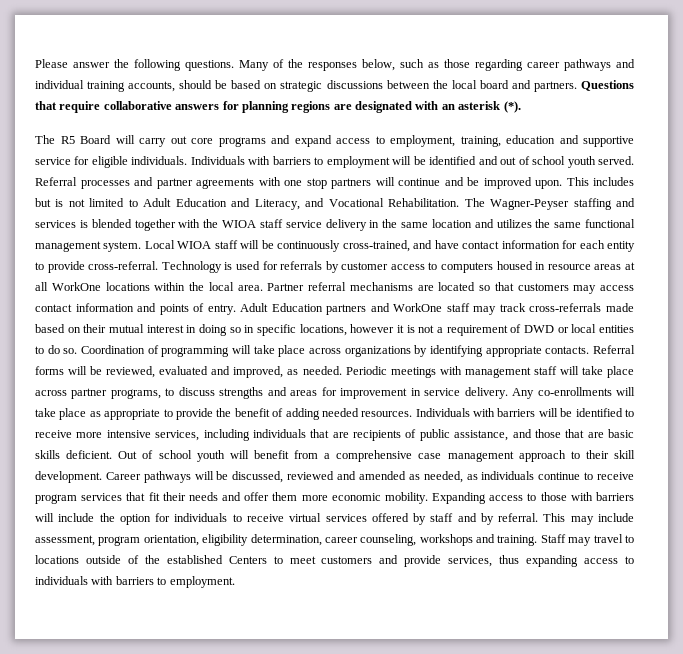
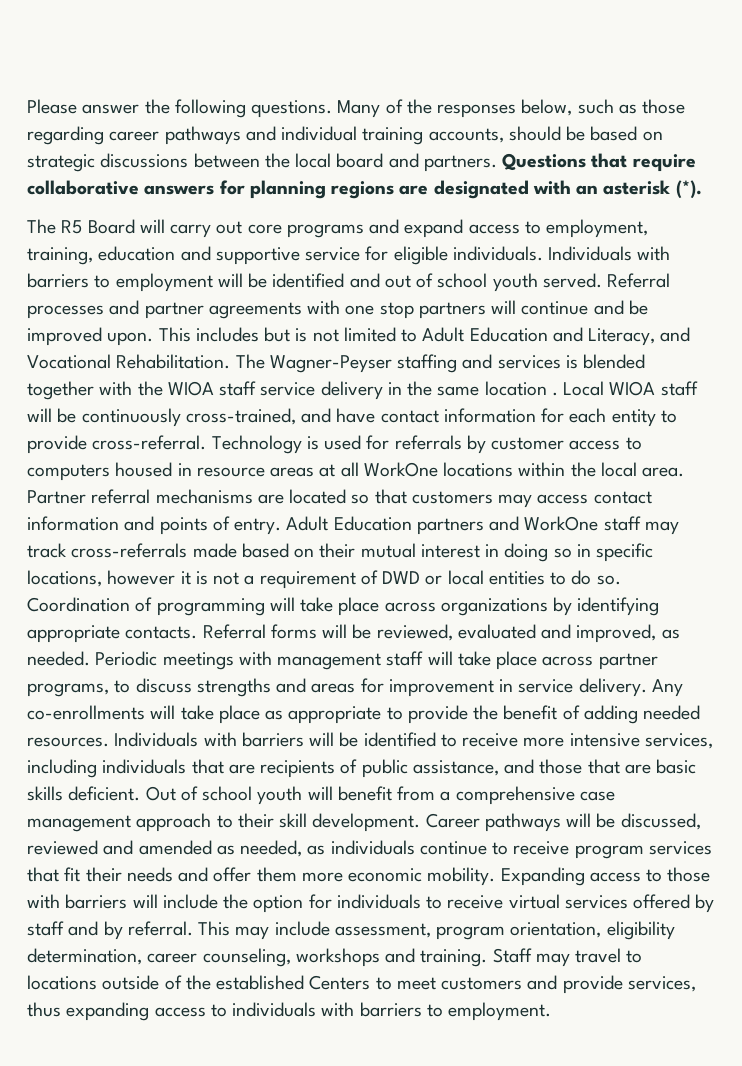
[474,219,635,228] [35,241,142,252] and utilizes the same functional management system. -> [551,392,558,396] .

